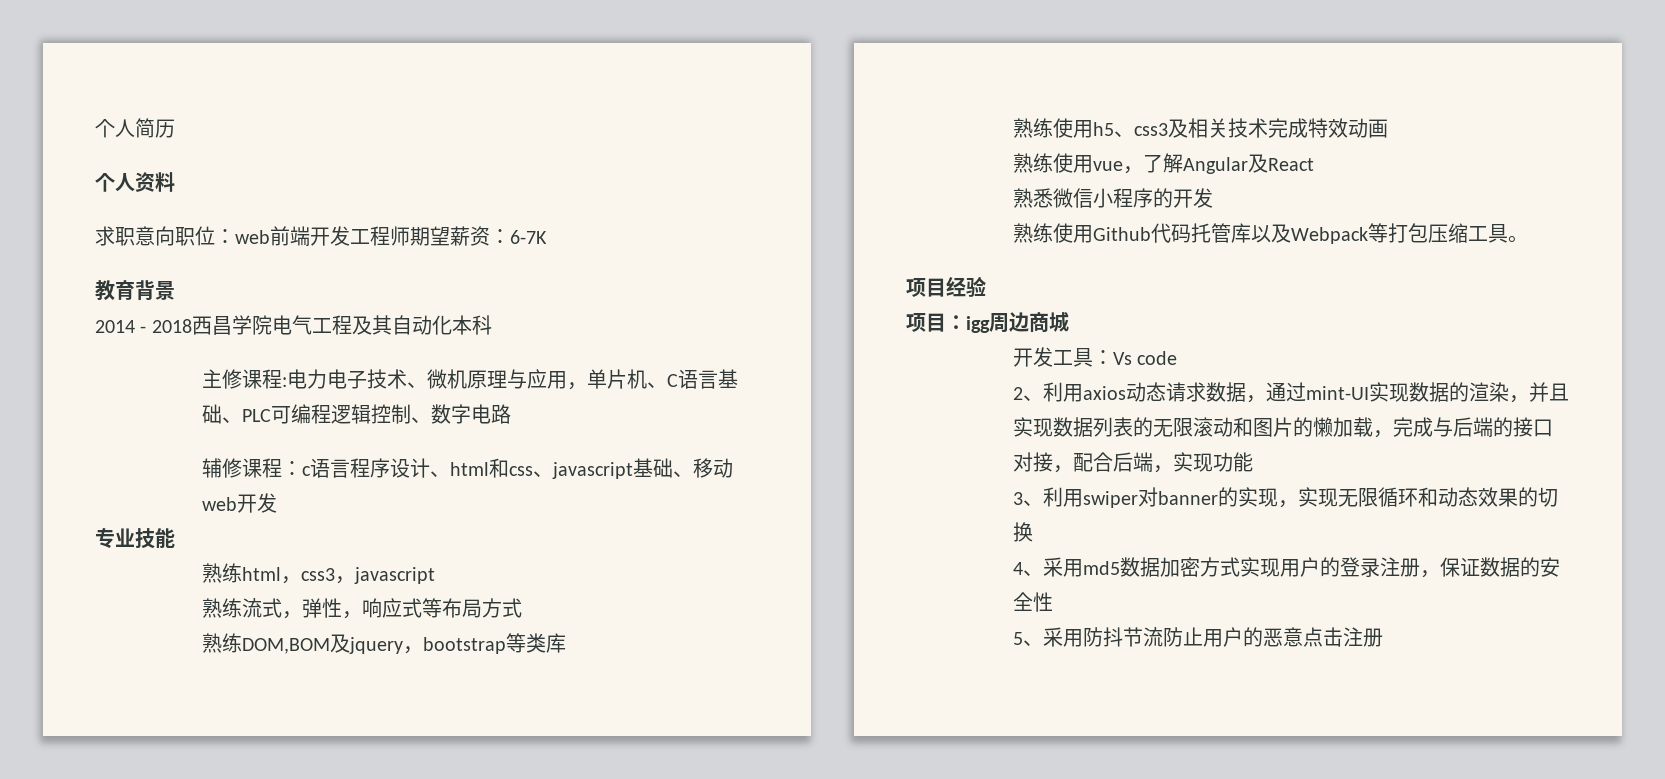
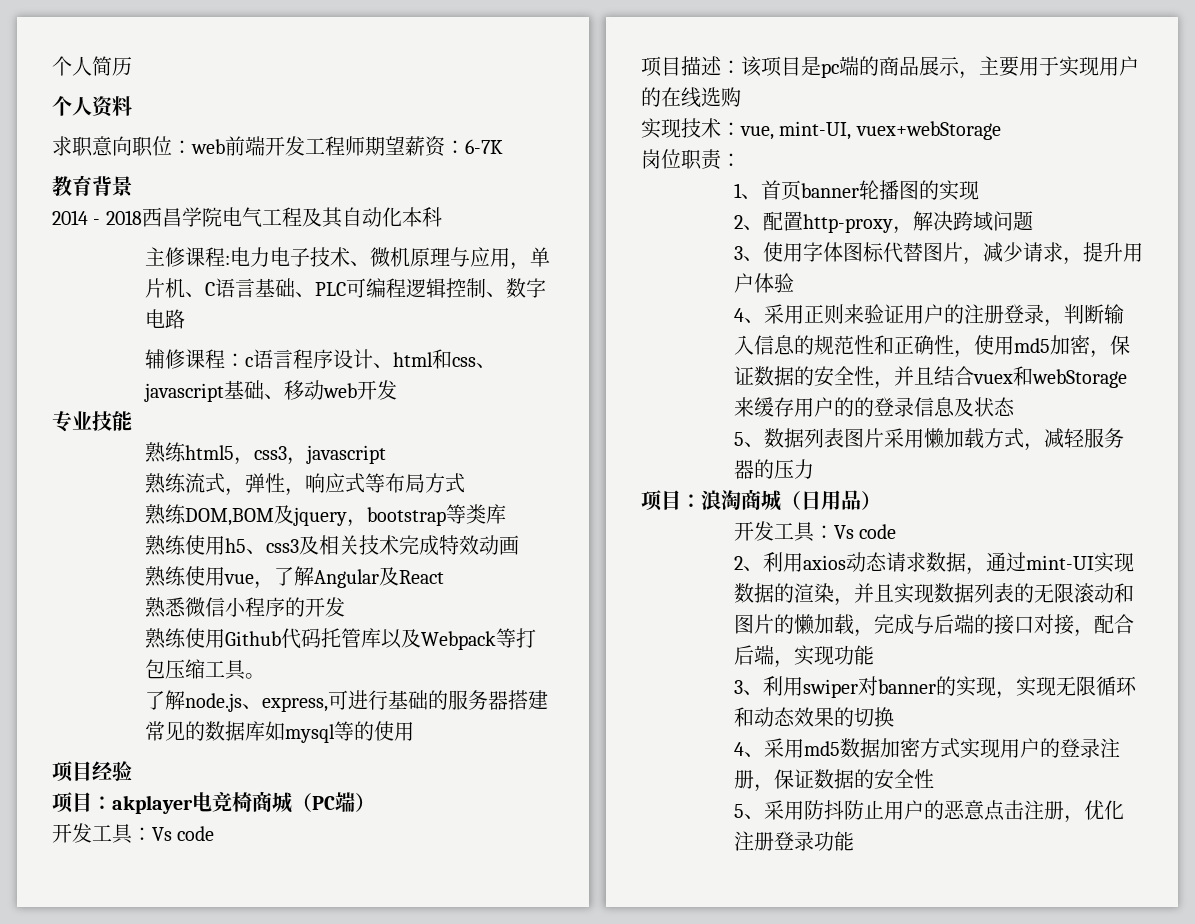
[241,567,281,581] html -> [184,445,234,460] html5
(1528, 239) none -> [144,690,548,712] [144,721,414,743] // 了解node.js、express,可进行基础的服务器搭建常见的数据库如mysql等的使用
[966,312,1069,333] igg周边商城 -> [112,791,375,814] [52,823,215,844] [641,56,1139,79] [641,87,741,108] [641,118,1001,140] [641,149,741,170] [733,180,979,201] [733,211,1033,234] [733,242,1143,265] [733,273,794,293] [733,304,1124,327] [733,335,1130,358] [733,366,1127,389] [733,397,1015,417] [733,428,1124,451] [733,459,814,479] [641,489,881,511] akplayer电竞椅商城（PC端） // 开发工具：Vs code // 项目描述：该项目是pc端的商品展示，主要用于实现用户的在线选购 // 实现技术：vue, mint-UI, vuex+webStorage // 岗位职责： // 1、首页banner轮播图的实现 // 2、配置http-proxy，解决跨域问题 // 3、使用字体图标代替图片，减少请求，提升用户体验 // 4、采用正则来验证用户的注册登录，判断输入信息的规范性和正确性，使用md5加密，保证数据的安全性，并且结合vuex和webStorage来缓存用户的的登录信息及状态 // 5、数据列表图片采用懒加载方式，减轻服务器的压力 // 项目：浪淘商城（日用品）
[1122,627,1163,647] 节流 -> (844, 810) none
(1383, 637) none -> [1063,800,1124,823] [733,831,854,851] ，优化注册登录功能

